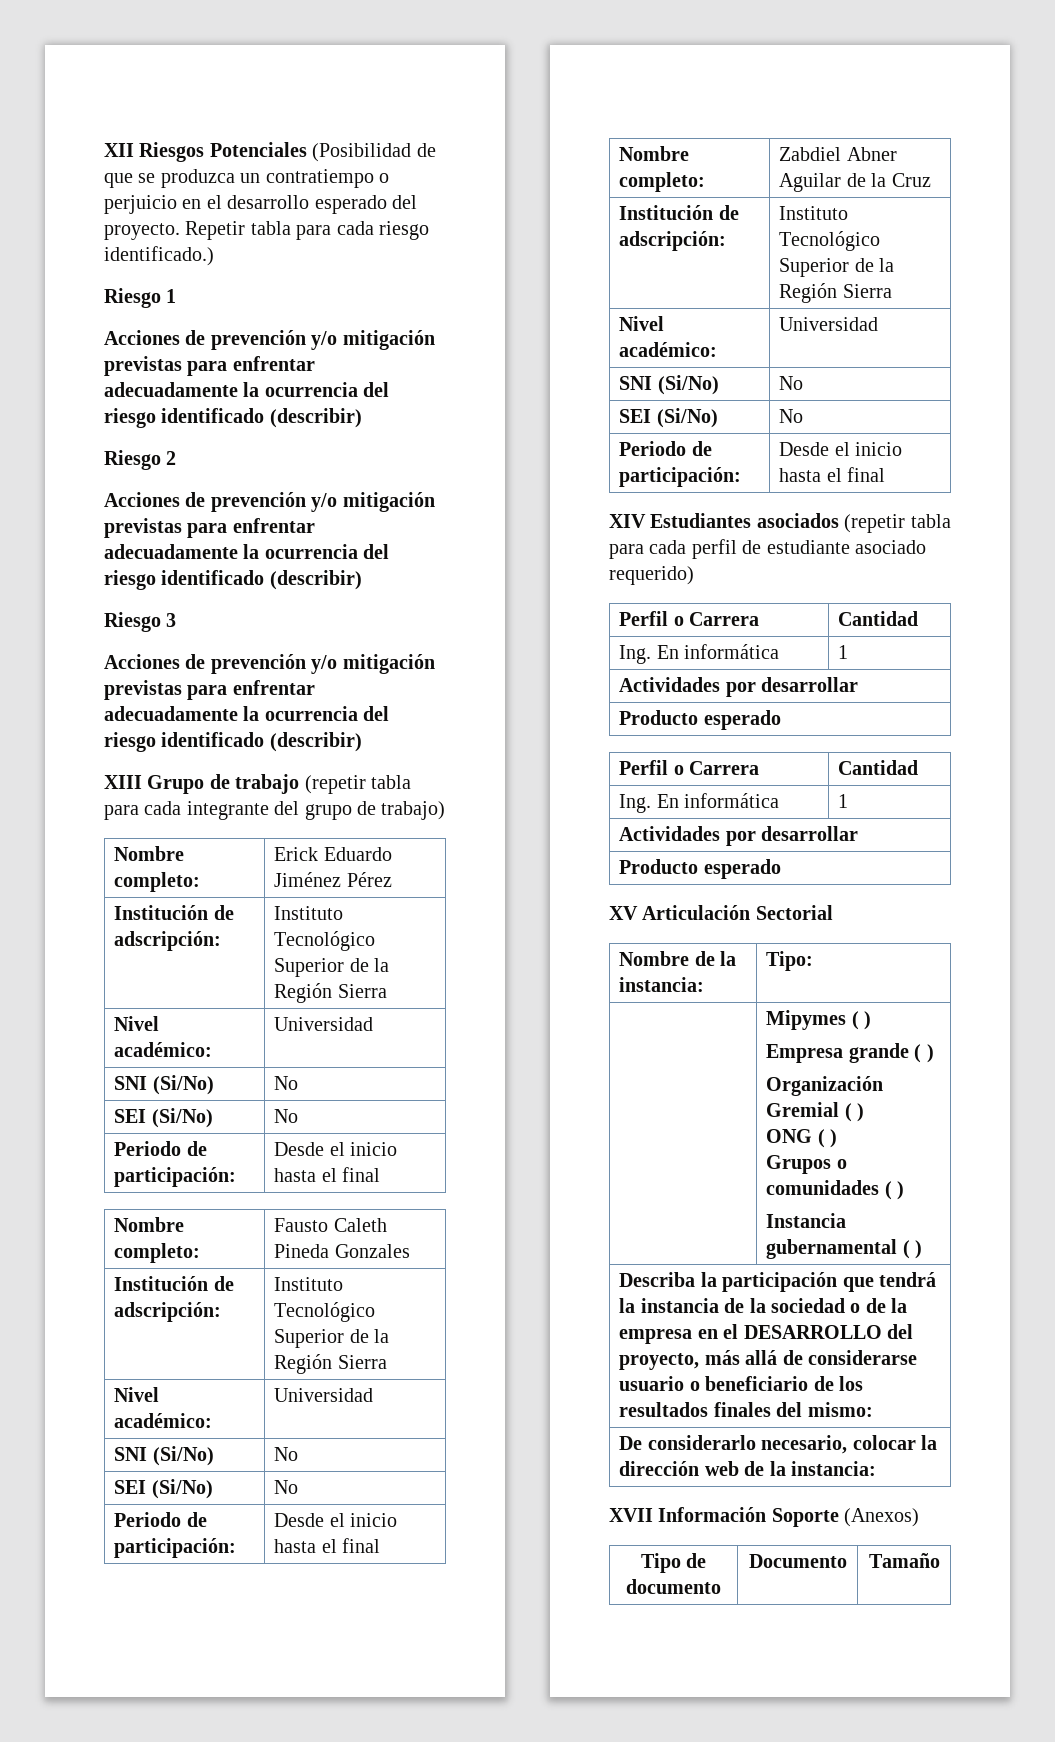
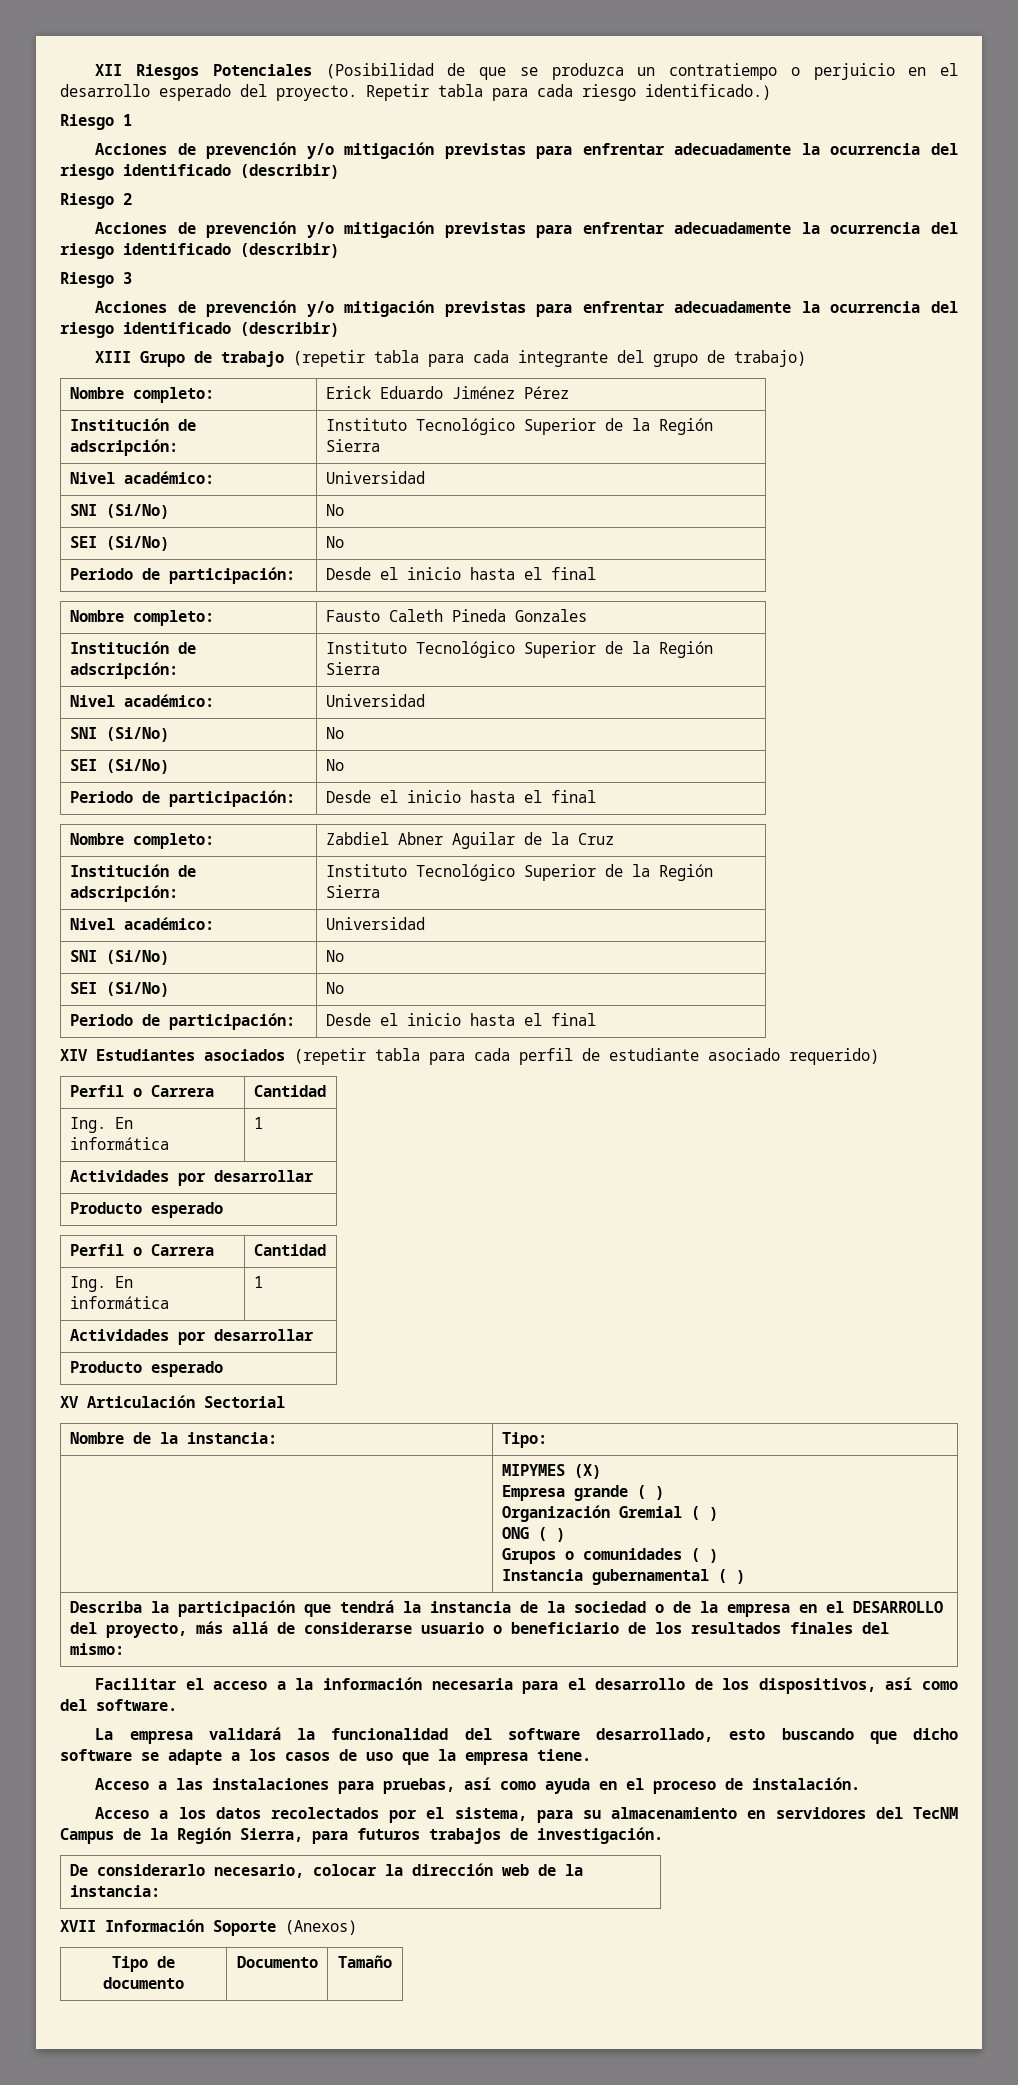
[766,1010,872,1030] Mipymes ( ) -> [501,1464,601,1479] MIPYMES (X)
(873, 1409) none -> [95,1677,959,1694] [60,1699,177,1711] [95,1727,959,1744] [60,1749,591,1765] [95,1777,861,1794] [95,1807,958,1823] [60,1827,663,1844] // Facilitar el acceso a la información necesaria para el desarrollo de los dispositivos, así como del software. // La empresa validará la funcionalidad del software desarrollado, esto buscando que dicho software se adapte a los casos de uso que la empresa tiene. // Acceso a las instalaciones para pruebas, así como ayuda en el proceso de instalación. // Acceso a los datos recolectados por el sistema, para su almacenamiento en servidores del TecNM Campus de la Región Sierra, para futuros trabajos de investigación.

